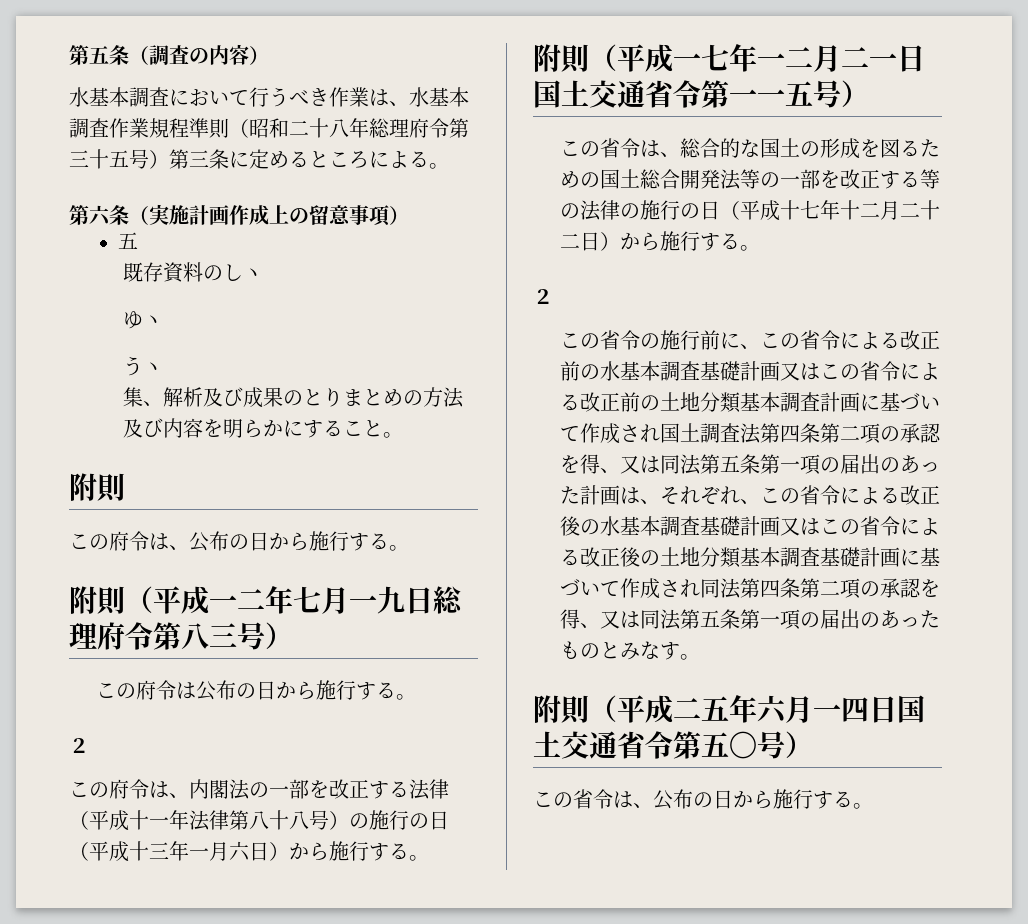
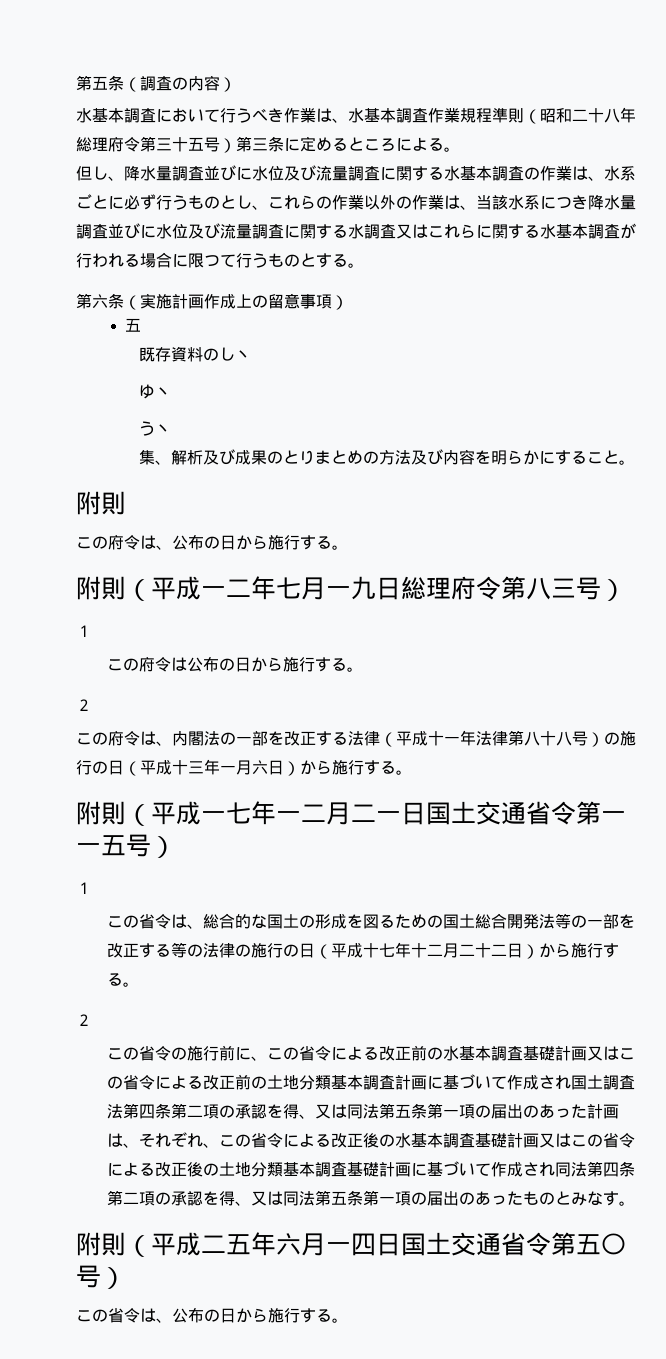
(449, 166) none -> [76,165,636,181] [76,194,636,210] [76,223,636,239] [76,252,364,268] // 但し、降水量調査並びに水位及び流量調査に関する水基本調査の作業は、水系ごとに必ず行うものとし、これらの作業以外の作業は、当該水系につき降水量調査並びに水位及び流量調査に関する水調査又はこれらに関する水基本調査が行われる場合に限つて行うものとする。
(293, 635) none -> [76,625,92,637] // １
(869, 93) none -> [76,882,92,894] // １

